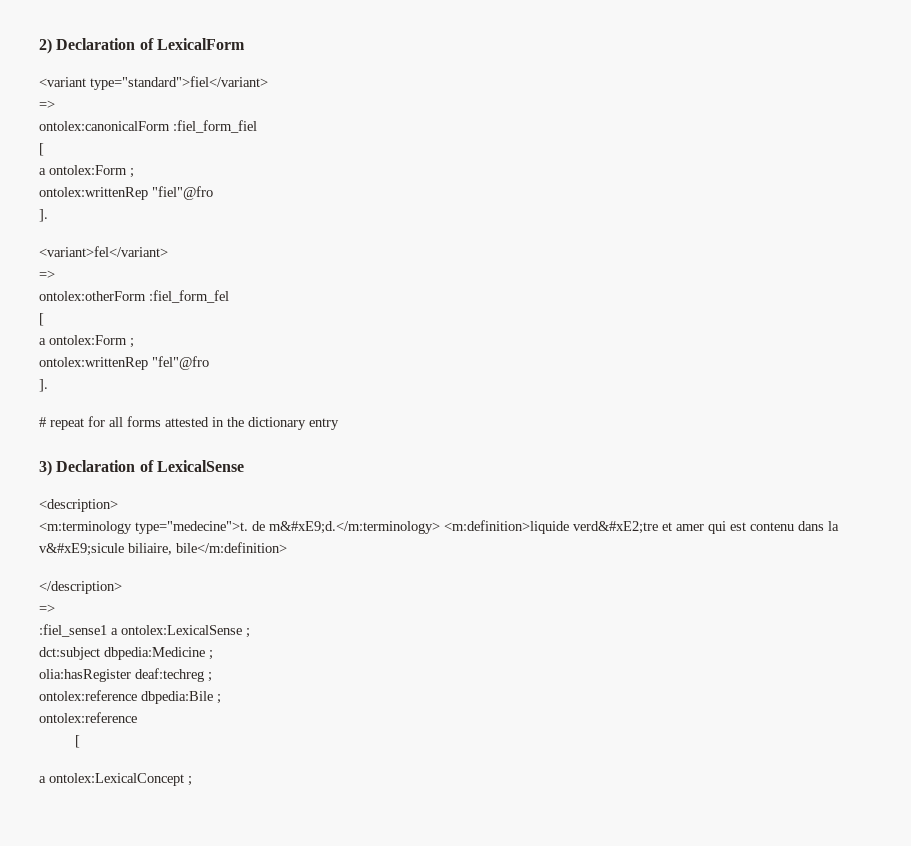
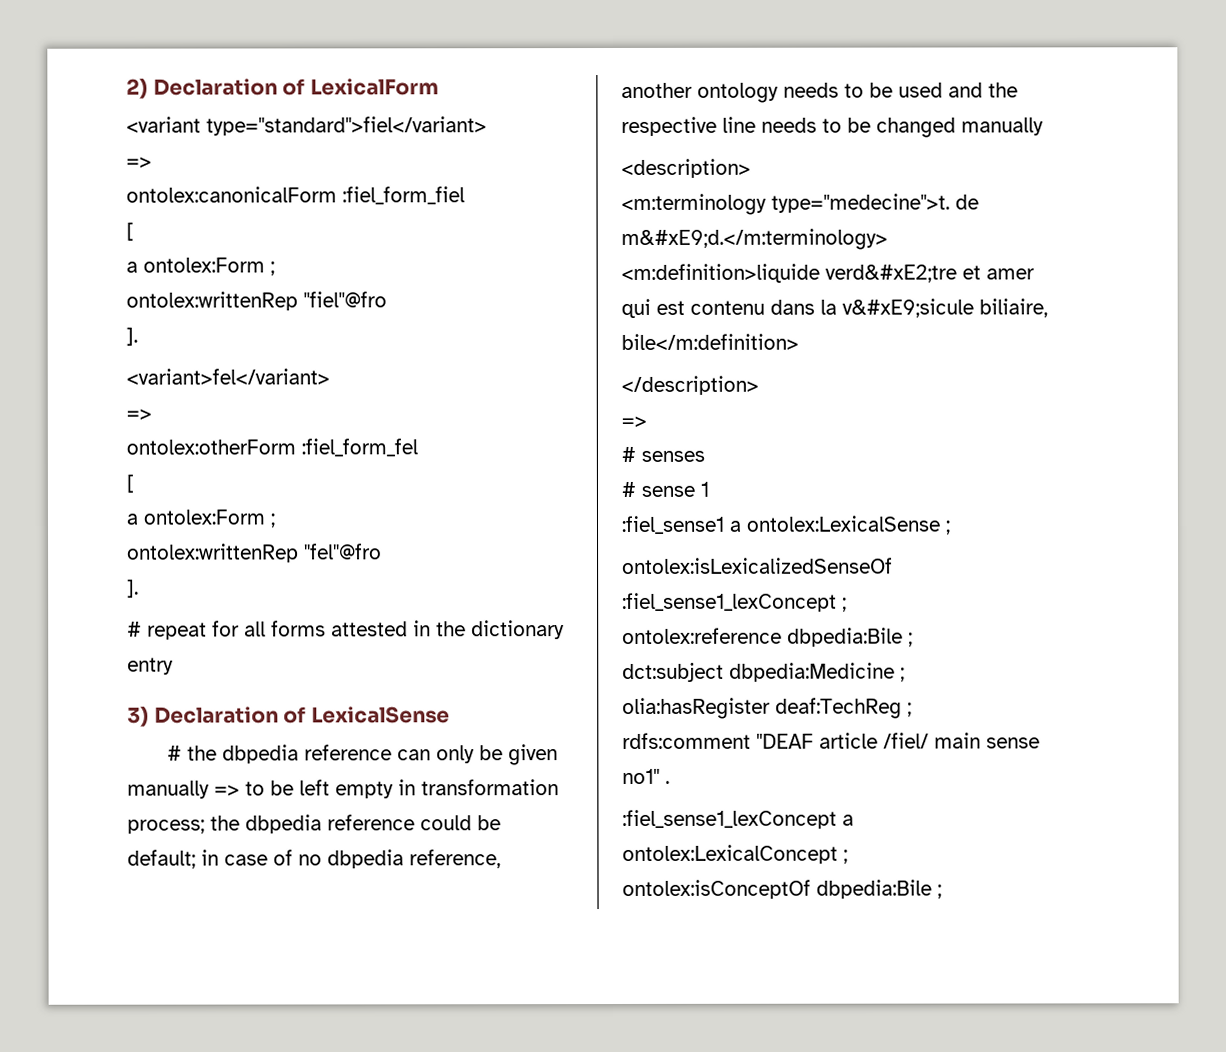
(244, 466) none -> [166,744,558,766] [127,779,559,799] [127,814,501,834] [127,849,501,869] [621,82,1018,103] [621,116,1044,138] // # the dbpedia reference can only be given manually => to be left empty in transformation process; the dbpedia reference could be default; in case of no dbpedia reference, another ontology needs to be used and the respective line needs to be changed manually
(55, 608) none -> [621,446,705,462] [621,481,709,497] // # senses // # sense 1
(250, 633) none -> [622,557,893,574] [622,592,847,612] [622,627,913,647] // ontolex:isLexicalizedSenseOf :fiel_sense1_lexConcept ; // ontolex:reference dbpedia:Bile ;
[135,668,212,682] [39,690,221,704] [39,712,137,723] [74,735,80,748] deaf:techreg ; // ontolex:reference dbpedia:Bile ; // ontolex:reference // [ // -> [775,697,912,719] [622,732,1040,749] [622,768,670,784] [622,809,837,829] deaf:TechReg ; // rdfs:comment "DEAF article /fiel/ main sense no1" . // :fiel_sense1_lexConcept
(192, 781) none -> [622,879,942,899] // ontolex:isConceptOf dbpedia:Bile ;

